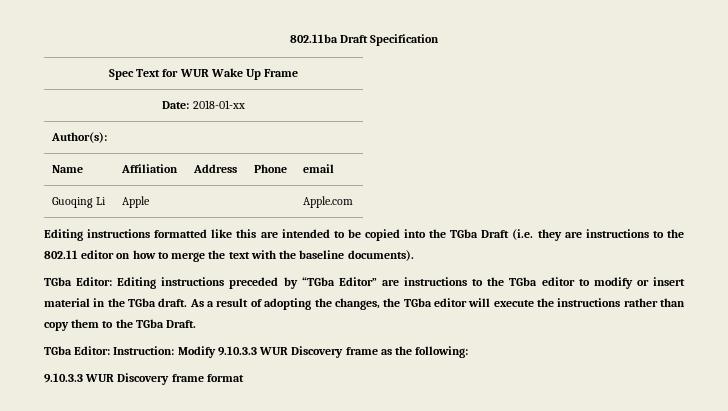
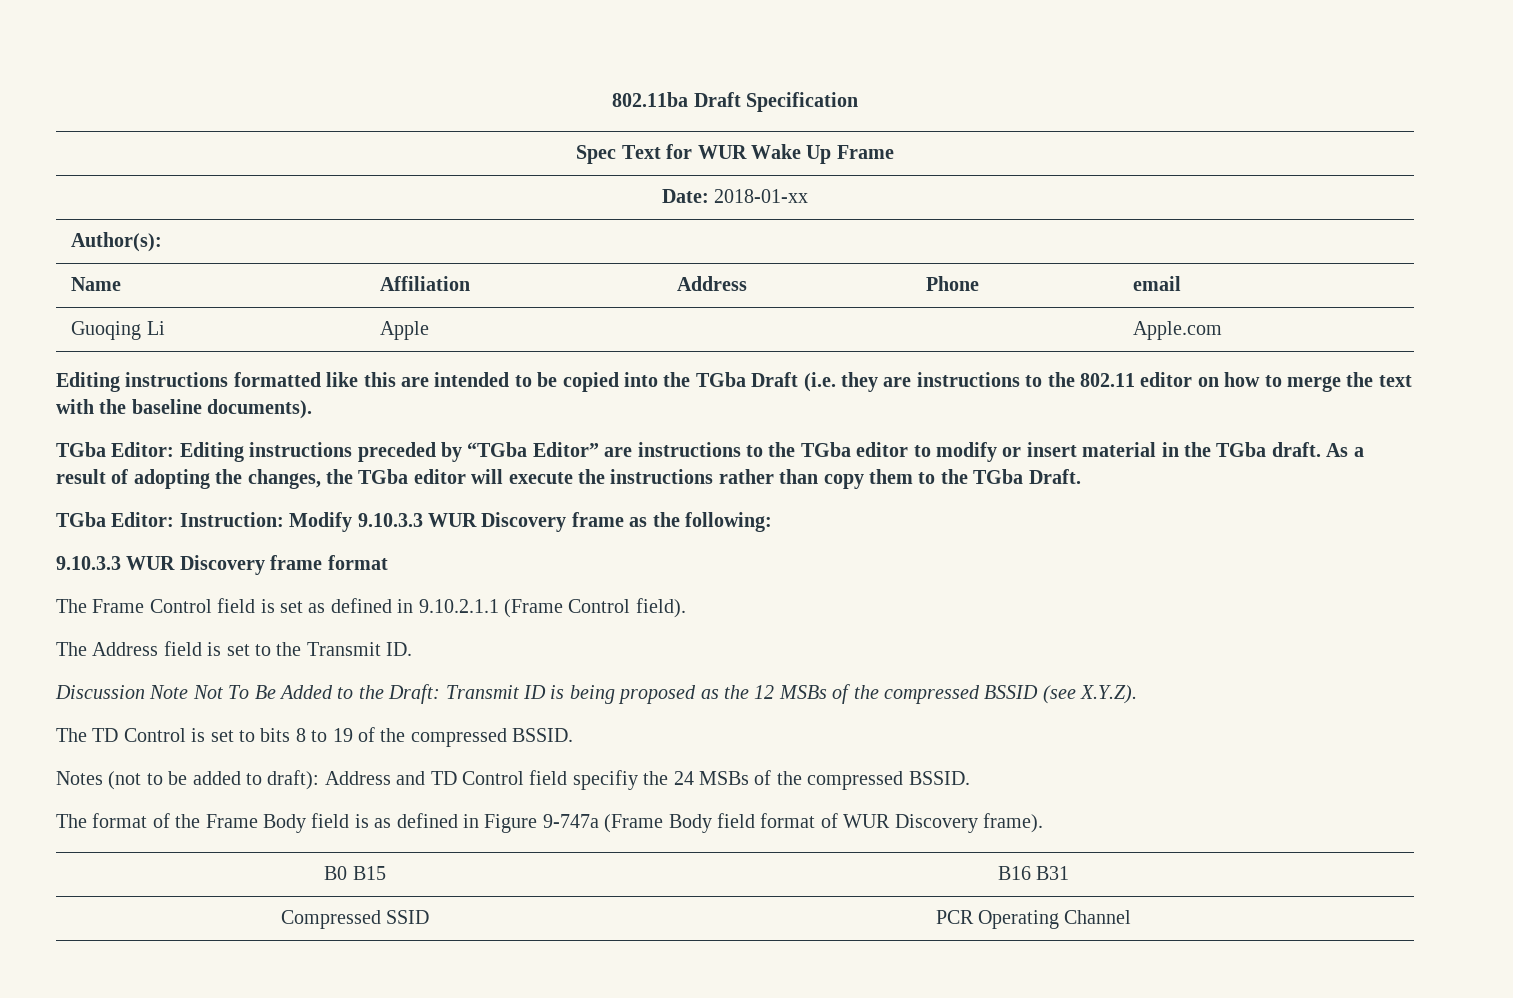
(244, 378) none -> [56,598,686,618] [56,641,413,656] [55,684,1138,704] [56,727,574,747] [56,770,970,790] [56,813,1043,833] [324,866,386,880] [997,866,1070,880] [280,910,430,929] [935,910,1132,929] // The Frame Control field is set as defined in 9.10.2.1.1 (Frame Control field). // The Address field is set to the Transmit ID. // Discussion Note Not To Be Added to the Draft: Transmit ID is being proposed as the 12 MSBs of the compressed BSSID (see X.Y.Z). // The TD Control is set to bits 8 to 19 of the compressed BSSID. // Notes (not to be added to draft): Address and TD Control field specifiy the 24 MSBs of the compressed BSSID. // The format of the Frame Body field is as defined in Figure 9-747a (Frame Body field format of WUR Discovery frame). // B0 B15 | B16 B31 // Compressed SSID | PCR Operating Channel

